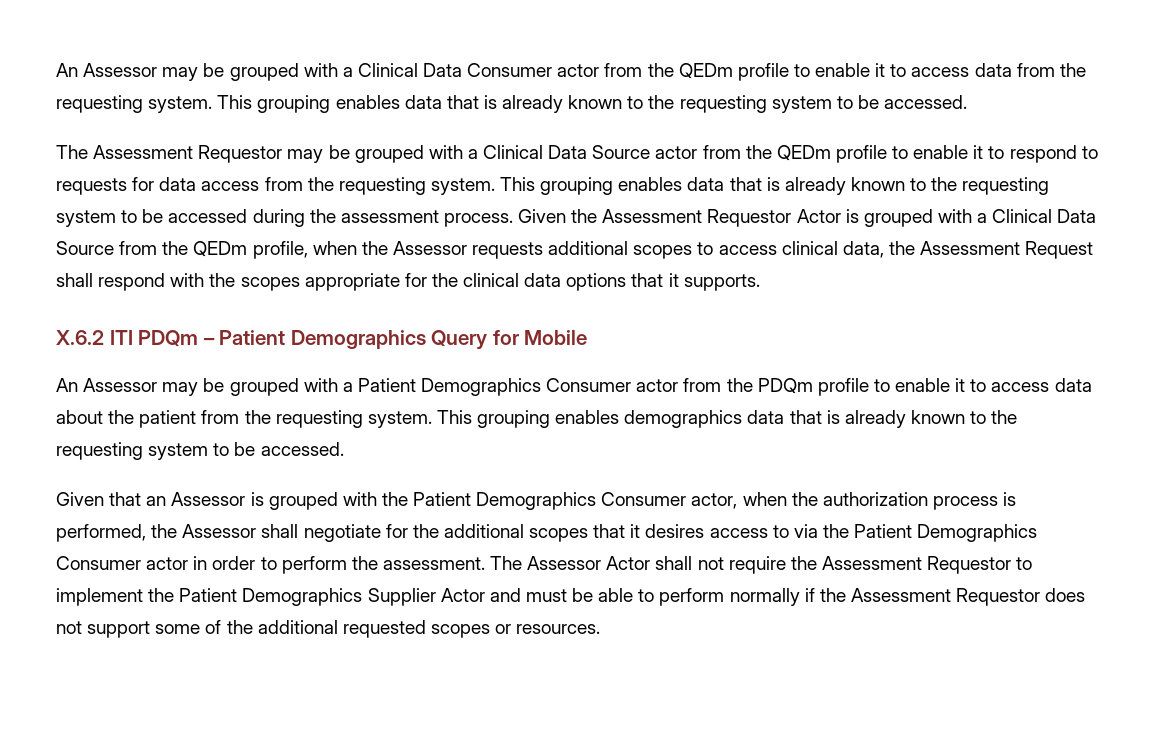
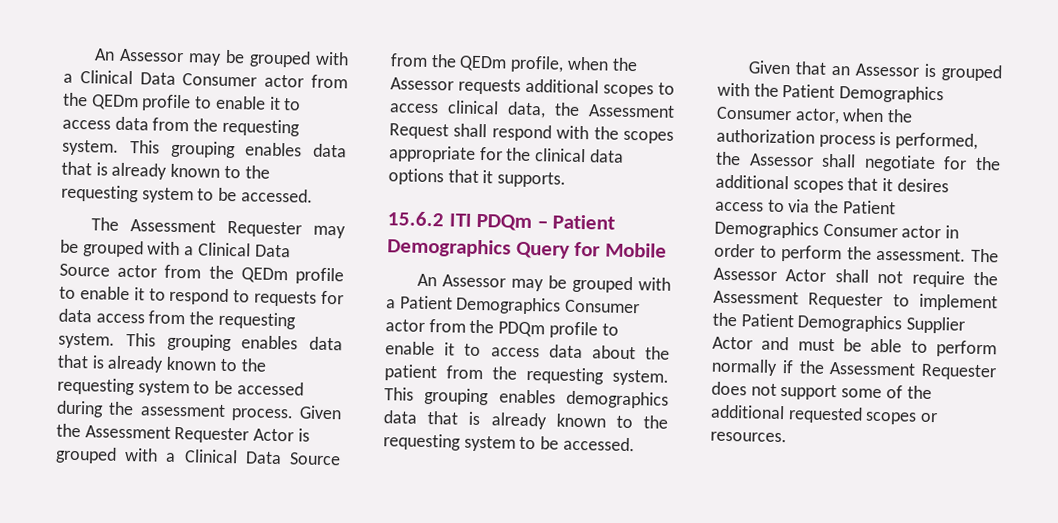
[198,145,283,163] Requestor -> [227,220,303,238] Requester
[707,209,792,227] Requestor -> [174,426,250,444] Requester
[56,330,104,345] X.6.2 -> [387,211,444,227] 15.6.2
[927,556,1012,574] Requestor -> [808,292,884,310] Requester
[956,588,1041,606] Requestor -> [921,363,997,381] Requester

